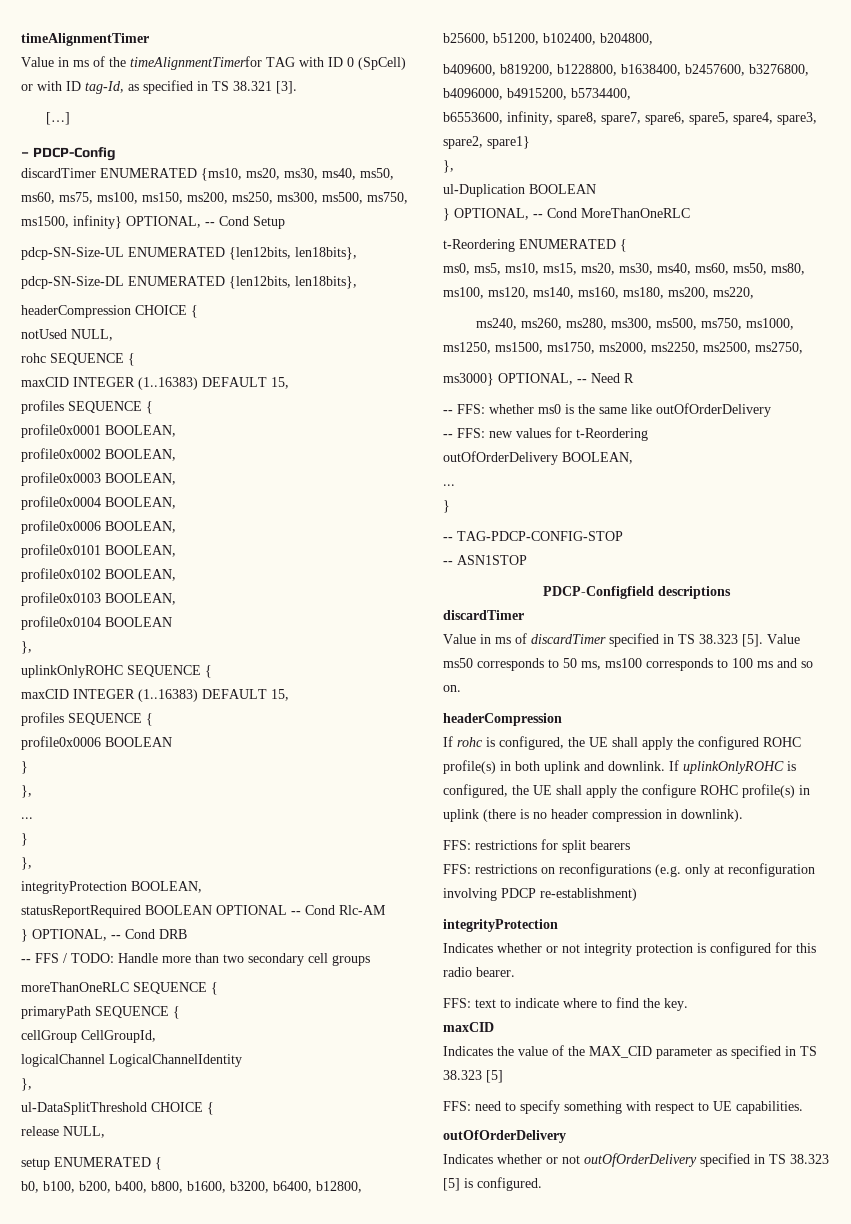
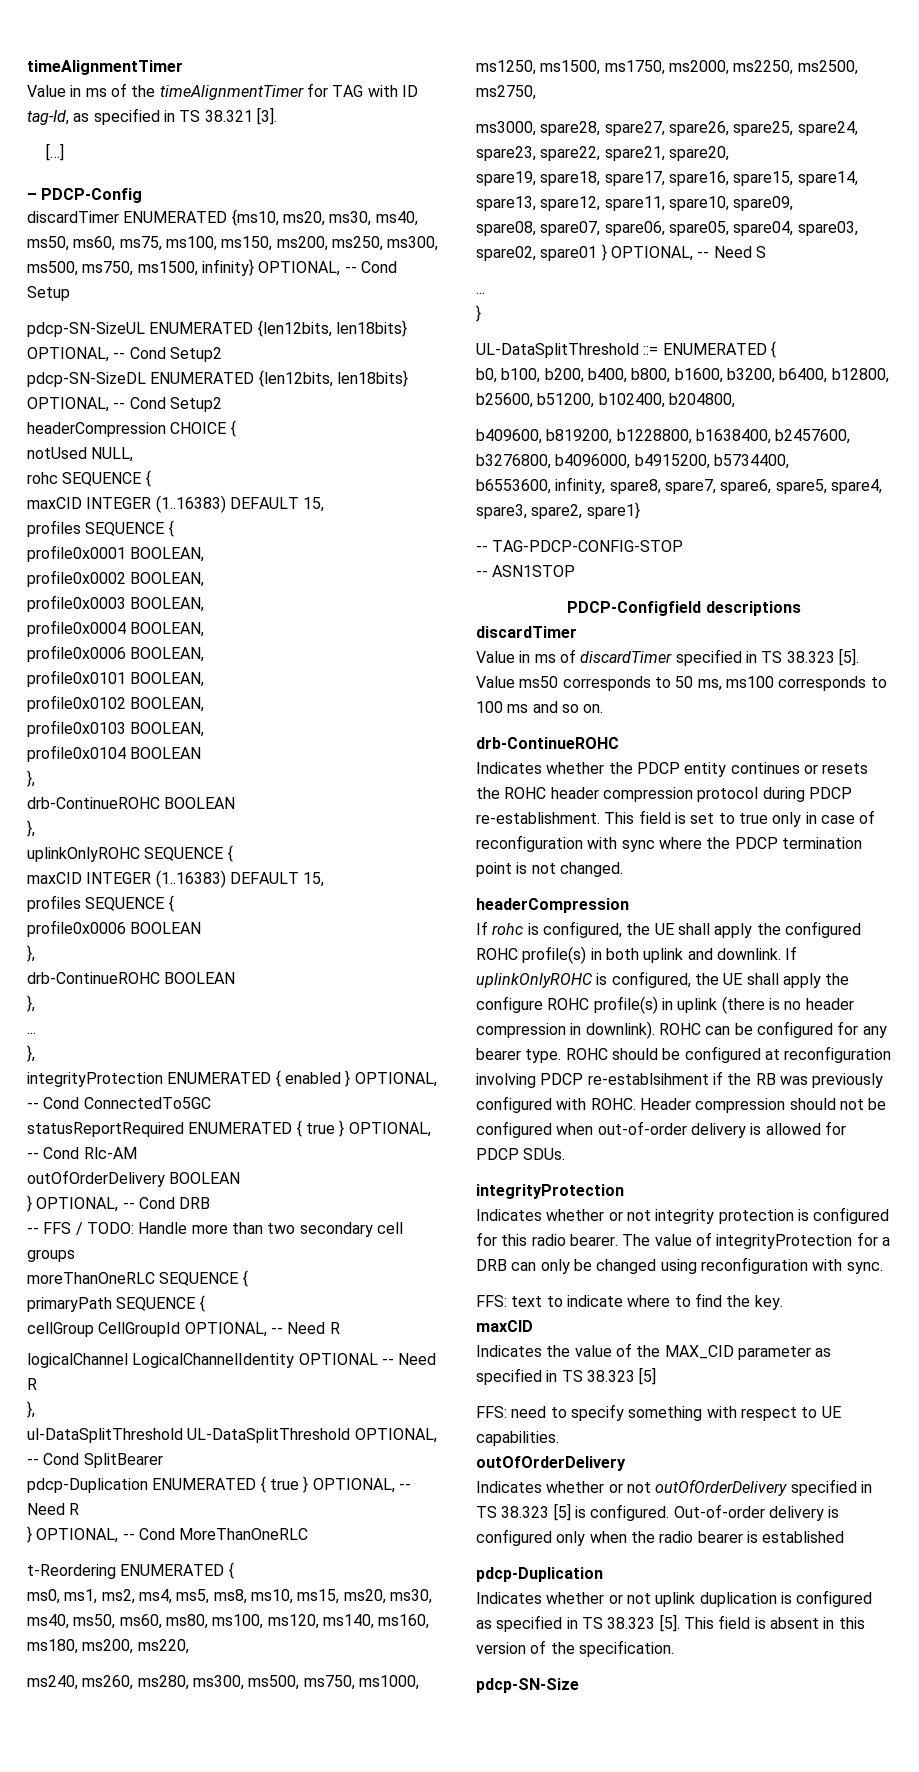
[130,56,262,70] timeAlignmentTimerfor -> [159,83,328,100] timeAlignmentTimer for
[347,57,406,70] [21,81,81,91] 0 (SpCell) or with ID -> (418, 91) none
[21,247,357,260] [21,276,357,289] pdcp-SN-Size-UL ENUMERATED {len12bits, len18bits}, // pdcp-SN-Size-DL ENUMERATED {len12bits, len18bits}, -> [27,320,407,337] [27,347,222,362] [27,370,408,387] [27,397,222,412] pdcp-SN-SizeUL ENUMERATED {len12bits, len18bits} OPTIONAL, -- Cond Setup2 // pdcp-SN-SizeDL ENUMERATED {len12bits, len18bits} OPTIONAL, -- Cond Setup2
(32, 647) none -> [27,797,236,809] [27,820,35,837] // drb-ContinueROHC BOOLEAN // },
[21,761,28,774] } -> [27,945,35,962] [27,972,236,984] }, // drb-ContinueROHC BOOLEAN
[21,833,28,846] // } -> (36, 1033) none
[131,881,202,893] [21,905,287,918] BOOLEAN, // statusReportRequired BOOLEAN OPTIONAL -> [167,1070,437,1087] [27,1097,211,1109] [27,1120,431,1137] ENUMERATED { enabled } OPTIONAL, -- Cond ConnectedTo5GC // statusReportRequired ENUMERATED { true } OPTIONAL,
(386, 910) none -> [27,1170,241,1187] // outOfOrderDelivery BOOLEAN
[81,1030,156,1043] [21,1054,242,1067] [21,1078,32,1091] [21,1102,214,1115] [21,1126,105,1138] [21,1158,50,1170] CellGroupId, // logicalChannel LogicalChannelIdentity // }, // ul-DataSplitThreshold CHOICE { // release NULL, // setup -> [98,1322,340,1337] [27,1353,437,1368] [27,1378,37,1390] [27,1401,35,1418] [27,1428,437,1443] [27,1453,163,1468] [27,1476,411,1493] [27,1503,80,1515] [27,1526,309,1543] [27,1562,234,1579] [27,1589,432,1604] [27,1614,430,1629] [27,1639,189,1654] [27,1675,419,1690] [476,60,858,75] [476,85,536,100] [476,121,858,136] [476,146,729,161] [476,171,858,186] [476,196,794,211] [476,221,858,236] [476,244,766,261] [476,292,485,294] [476,305,481,322] [476,343,659,358] CellGroupId OPTIONAL, -- Need R // logicalChannel LogicalChannelIdentity OPTIONAL -- Need R // }, // ul-DataSplitThreshold UL-DataSplitThreshold OPTIONAL, -- Cond SplitBearer // pdcp-Duplication ENUMERATED { true } OPTIONAL, -- Need R // } OPTIONAL, -- Cond MoreThanOneRLC // t-Reordering ENUMERATED { // ms0, ms1, ms2, ms4, ms5, ms8, ms10, ms15, ms20, ms30, ms40, ms50, ms60, ms80, ms100, ms120, ms140, ms160, ms180, ms200, ms220, // ms240, ms260, ms280, ms300, ms500, ms750, ms1000, ms1250, ms1500, ms1750, ms2000, ms2250, ms2500, ms2750, // ms3000, spare28, spare27, spare26, spare25, spare24, spare23, spare22, spare21, spare20, // spare19, spare18, spare17, spare16, spare15, spare14, spare13, spare12, spare11, spare10, spare09, // spare08, spare07, spare06, spare05, spare04, spare03, spare02, spare01 } OPTIONAL, -- Need S // ... // } // UL-DataSplitThreshold ::=
[443,160,454,173] [443,184,596,197] [443,208,690,221] [443,239,627,252] [443,263,805,275] [443,287,754,299] [475,318,794,330] [443,342,803,354] [443,373,634,386] [443,403,771,417] [443,427,648,441] [443,451,633,465] [443,484,455,486] [443,500,450,513] // }, // ul-Duplication BOOLEAN // } OPTIONAL, -- Cond MoreThanOneRLC // t-Reordering ENUMERATED { // ms0, ms5, ms10, ms15, ms20, ms30, ms40, ms60, ms50, ms80, ms100, ms120, ms140, ms160, ms180, ms200, ms220, // ms240, ms260, ms280, ms300, ms500, ms750, ms1000, ms1250, ms1500, ms1750, ms2000, ms2250, ms2500, ms2750, // ms3000} OPTIONAL, -- Need R // -- FFS: whether ms0 is the same like outOfOrderDelivery // -- FFS: new values for t-Reordering // outOfOrderDelivery BOOLEAN, // ... // } -> (640, 510) none
(461, 688) none -> [476,737,619,749] [476,762,869,777] [476,787,852,802] [476,810,876,827] [476,835,862,852] [476,862,623,877] // drb-ContinueROHC // Indicates whether the PDCP entity continues or resets the ROHC header compression protocol during PDCP re-establishment. This field is set to true only in case of reconfiguration with sync where the PDCP termination point is not changed.
[443,839,630,853] [443,863,815,877] [443,888,637,901] // FFS: restrictions for split bearers // FFS: restrictions on reconfigurations (e.g. only at reconfiguration involving PDCP re-establishment) -> [658,1021,887,1038] [476,1046,892,1063] [476,1071,884,1088] [476,1096,887,1113] [476,1121,846,1138] [476,1148,566,1160] ROHC can be configured for any bearer type. ROHC should be configured at reconfiguration involving PDCP re-establsihment if the RB was previously configured with ROHC. Header compression should not be configured when out-of-order delivery is allowed for PDCP SDUs.
(515, 972) none -> [622,1232,890,1249] [476,1257,883,1274] The value of integrityProtection for a DRB can only be changed using reconfiguration with sync.
(542, 1184) none -> [673,1504,840,1521] [476,1529,845,1546] [476,1567,603,1582] [476,1590,873,1607] [476,1614,865,1632] [476,1640,674,1657] [476,1678,579,1693] Out-of-order delivery is configured only when the radio bearer is established // pdcp-Duplication // Indicates whether or not uplink duplication is configured as specified in TS 38.323 [5]. This field is absent in this version of the specification. // pdcp-SN-Size

